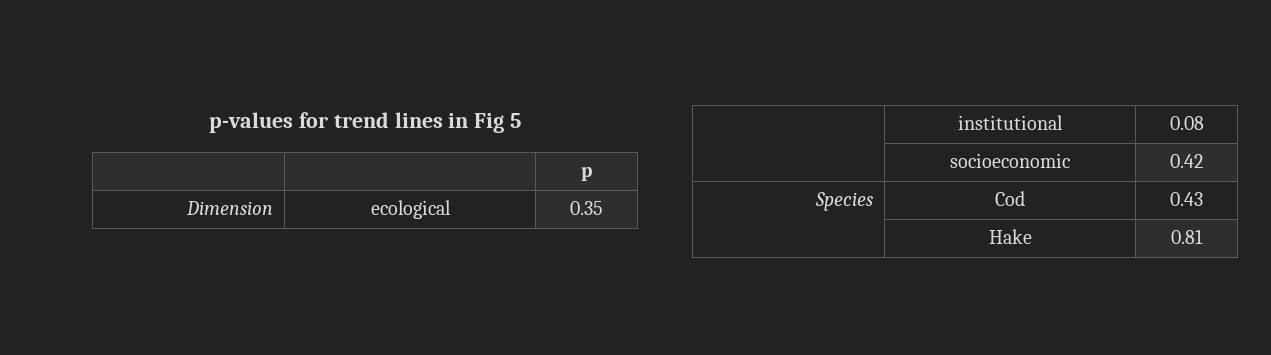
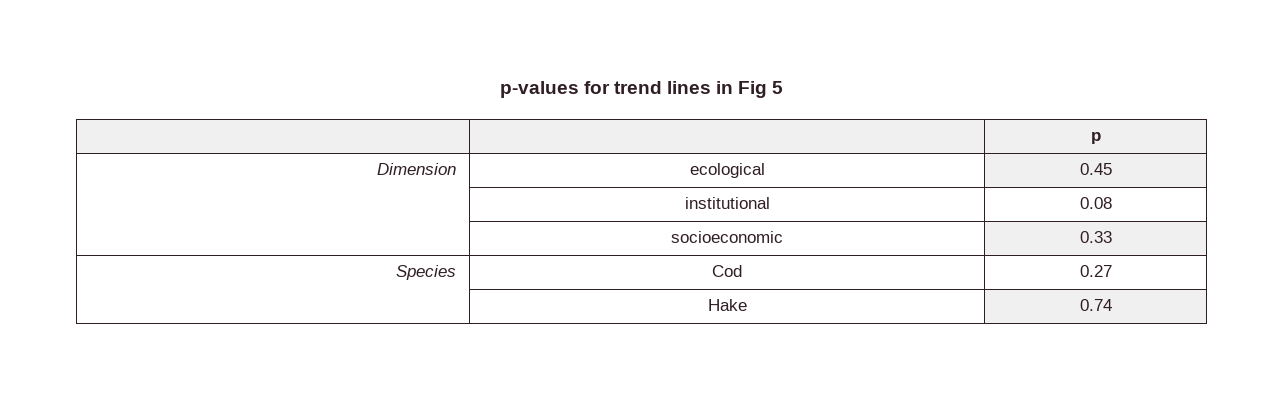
[570,201,603,215] 0.35 -> [1079,163,1112,175] 0.45
[1170,154,1203,168] 0.42 -> [1079,231,1112,243] 0.33
[1170,192,1203,206] 0.43 -> [1079,265,1112,277] 0.27
[1171,229,1203,244] 0.81 -> [1079,299,1112,311] 0.74

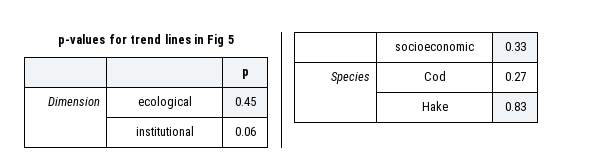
[1079,197,1112,209] 0.08 -> [234,127,256,136] 0.06
[1079,299,1112,311] 0.74 -> [504,102,526,111] 0.83

